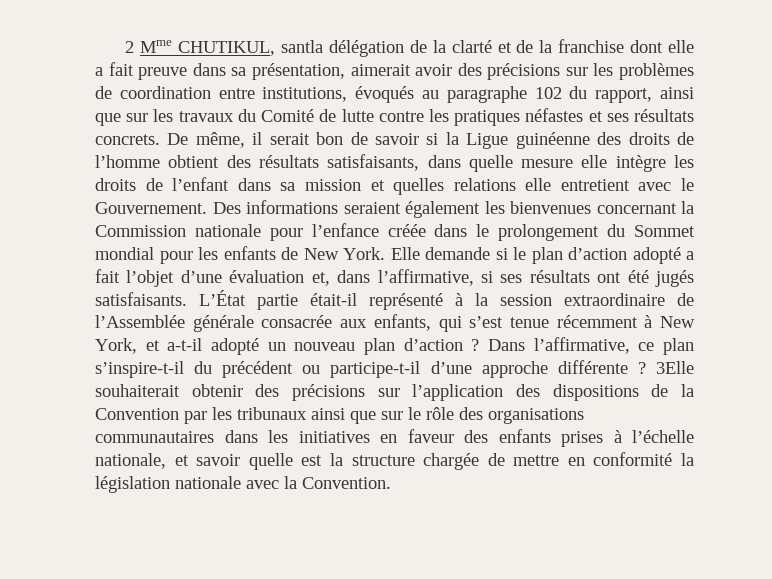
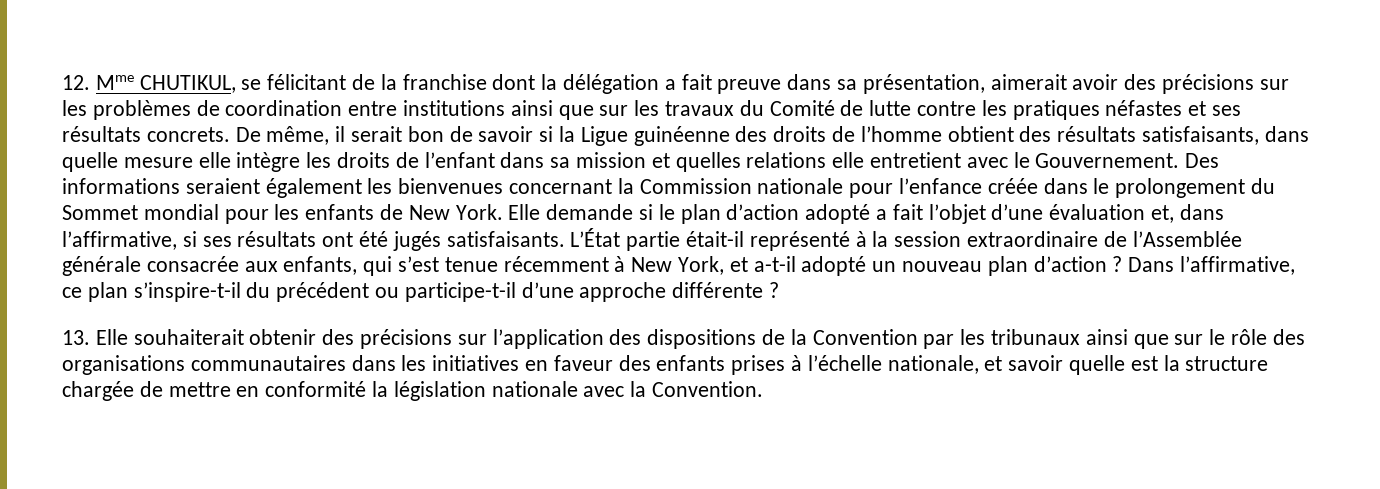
[125,41,135,53] 2 -> [62,75,90,90] 12.
[281,40,512,57] santla délégation de la clarté et -> [241,74,347,90] se félicitant
[668,40,695,53] elle -> [541,74,660,94] la délégation
[262,86,653,103] institutions, évoqués au paragraphe 102 du rapport, -> [403,100,506,116] institutions
[655,361,694,374] 3Elle -> [62,329,128,345] // 13. Elle

